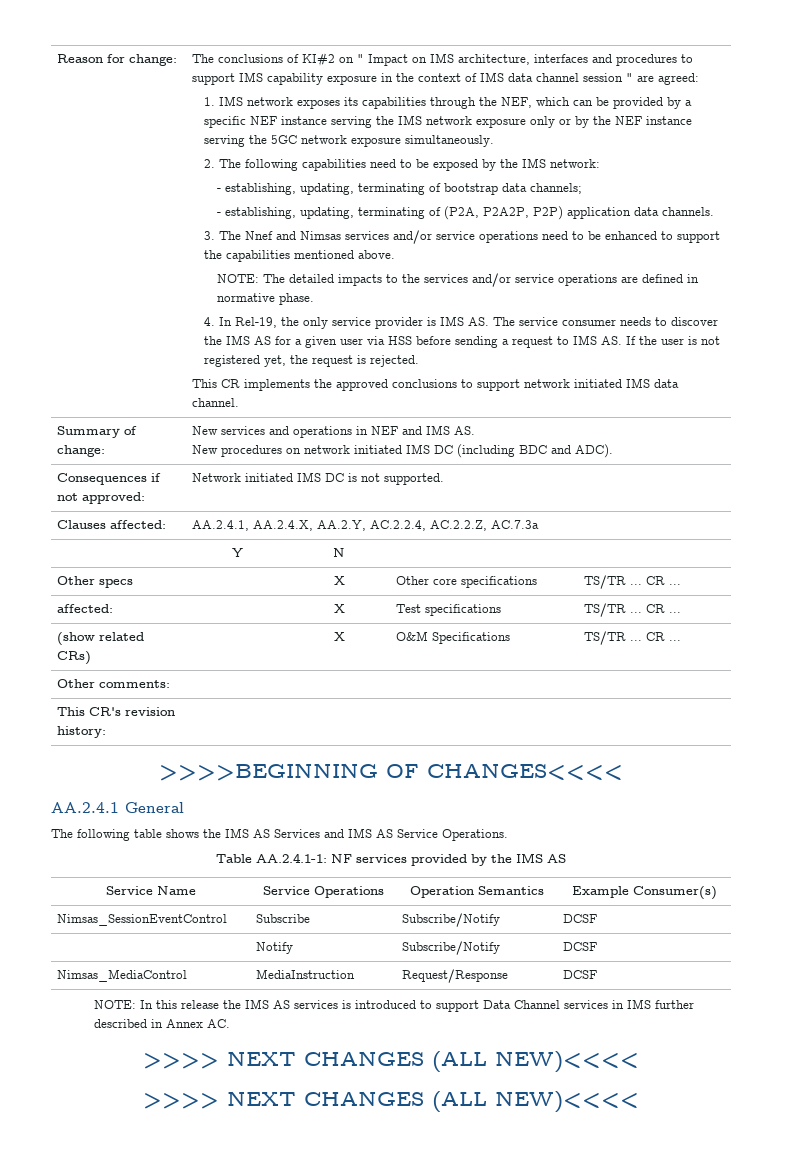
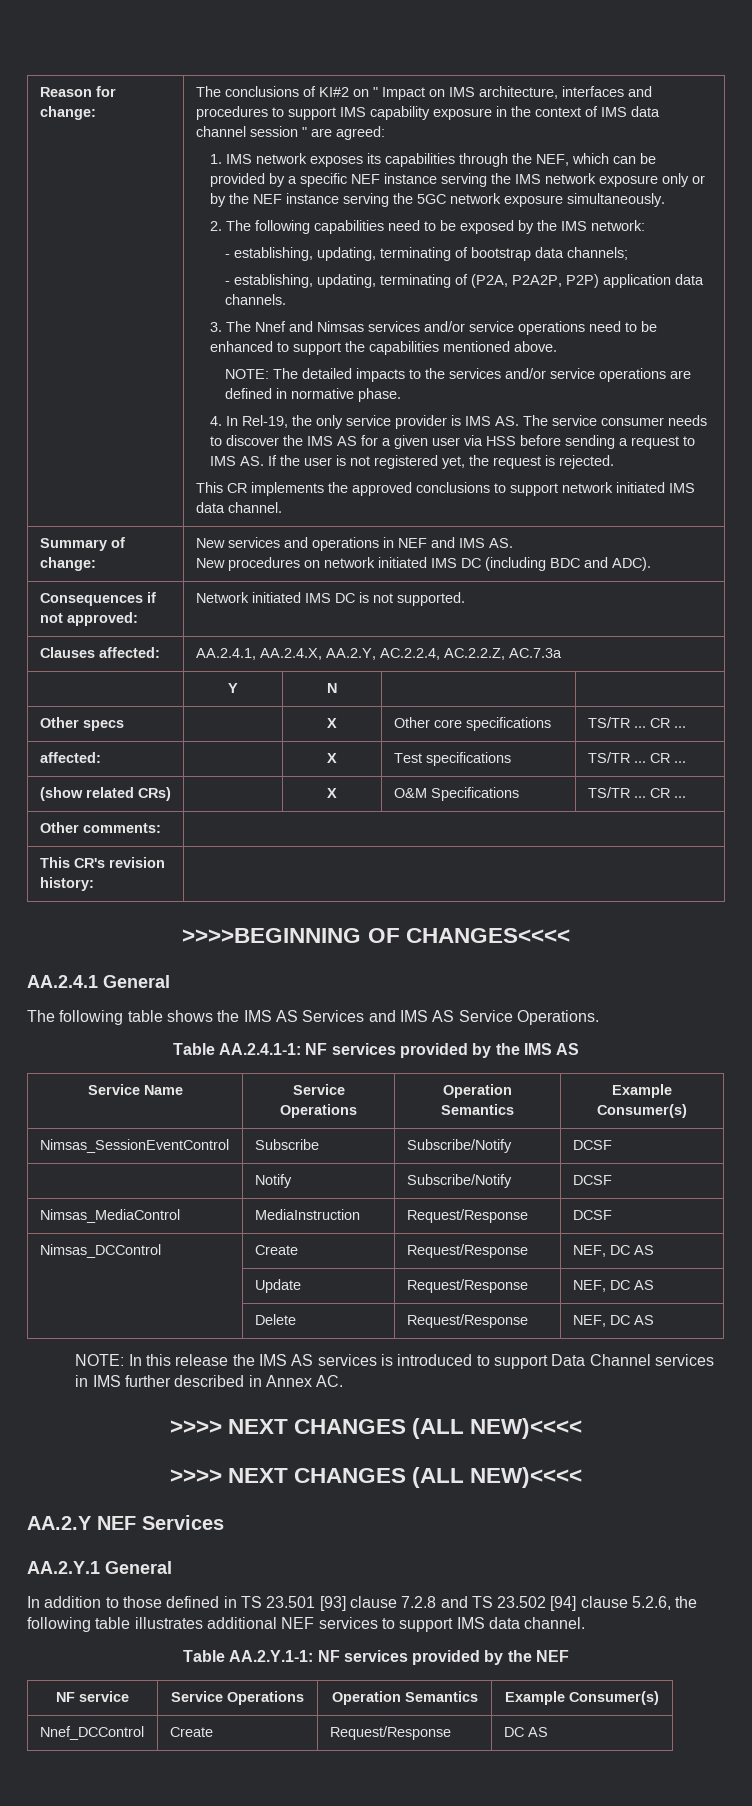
(597, 974) none -> [39,1244,161,1258] [254,1245,298,1255] [406,1244,528,1258] [572,1245,654,1257] [254,1279,301,1293] [406,1279,528,1293] [572,1280,654,1292] [254,1314,296,1325] [406,1314,528,1328] [572,1315,654,1327] // Nimsas_DCControl | Create | Request/Response | NEF, DC AS // | Update | Request/Response | NEF, DC AS // | Delete | Request/Response | NEF, DC AS
(639, 1102) none -> [27,1515,224,1530] [27,1561,172,1574] [27,1596,698,1611] [27,1617,586,1632] [182,1650,570,1665] [56,1691,129,1702] [171,1691,304,1705] [331,1691,478,1705] [505,1691,659,1705] [39,1726,144,1740] [169,1727,213,1737] [329,1726,451,1740] [503,1727,548,1737] // AA.2.Y NEF Services // AA.2.Y.1 General // In addition to those defined in TS 23.501 [93] clause 7.2.8 and TS 23.502 [94] clause 5.2.6, the following table illustrates additional NEF services to support IMS data channel. // Table AA.2.Y.1-1: NF services provided by the NEF // NF service | Service Operations | Operation Semantics | Example Consumer(s) // Nnef_DCControl | Create | Request/Response | DC AS

